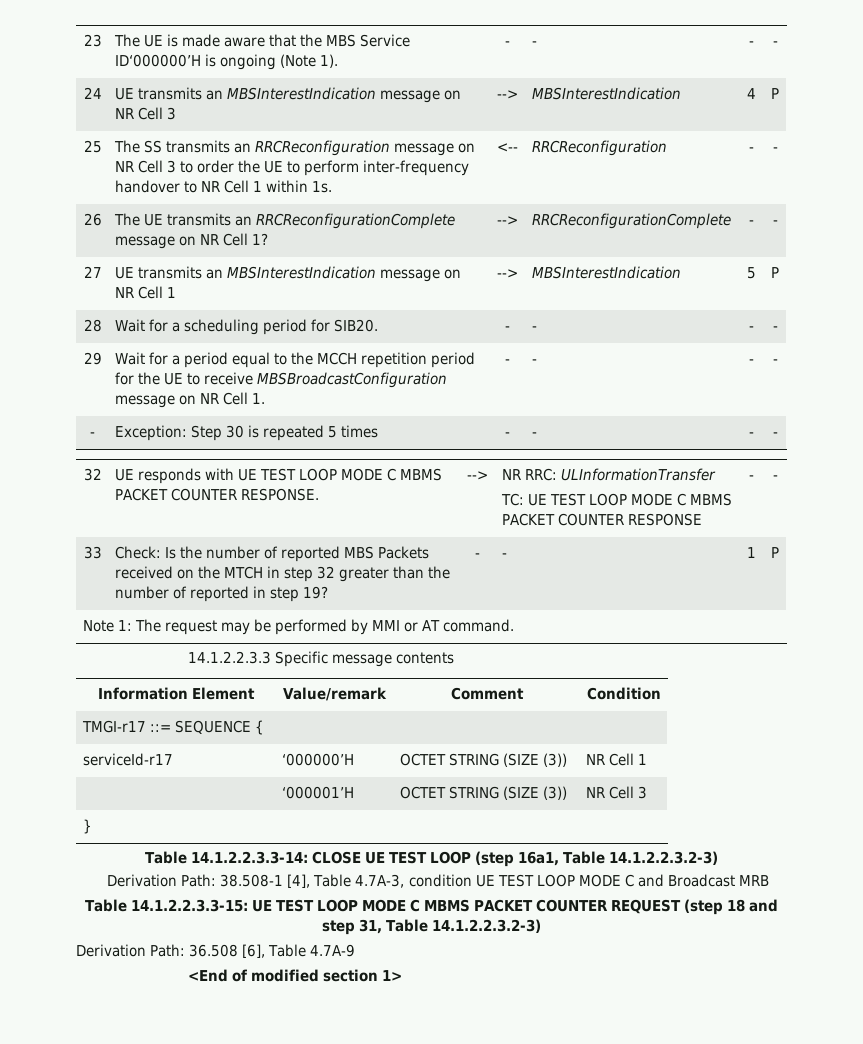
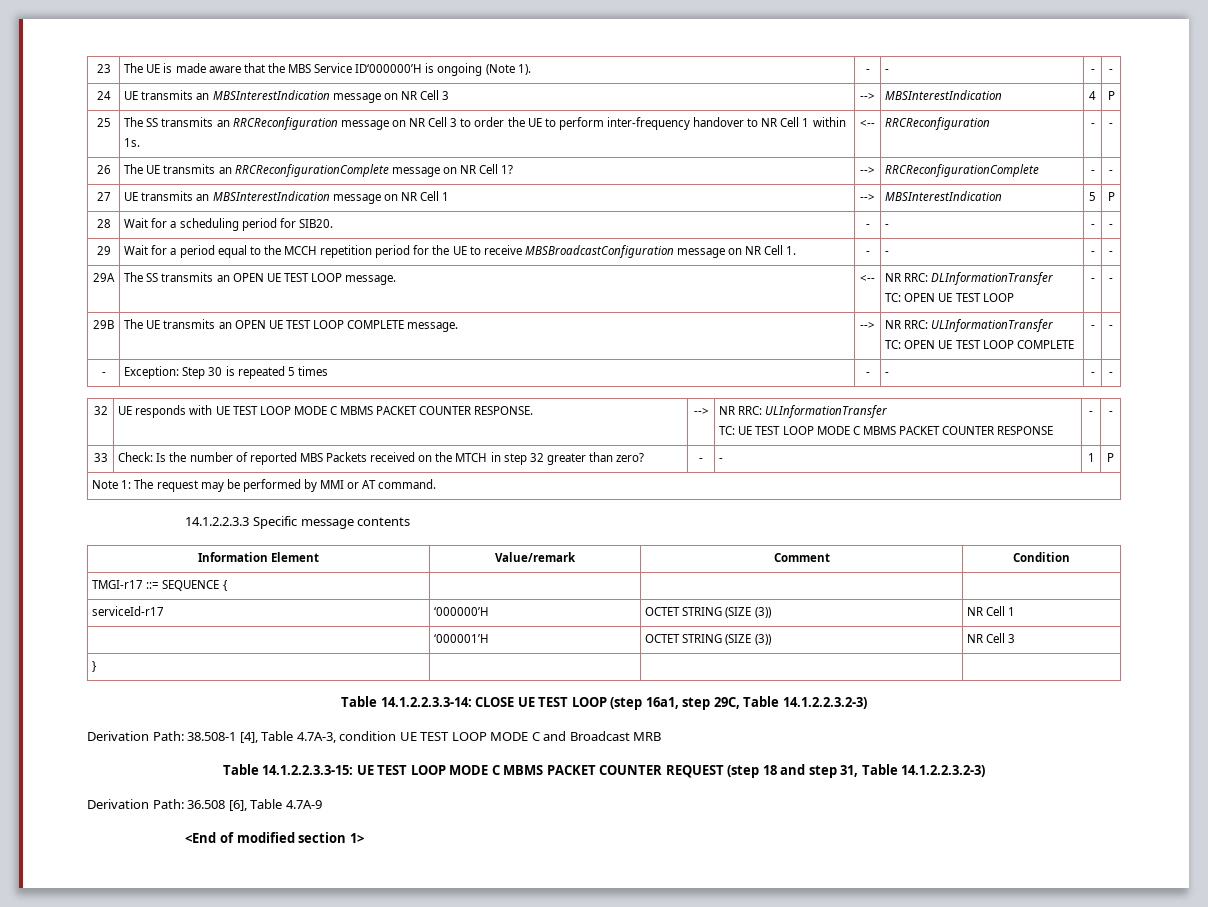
(778, 361) none -> [93,273,115,282] [124,272,397,285] [860,275,875,282] [885,272,1054,285] [885,293,1014,302] [1090,278,1095,282] [1109,278,1113,282] [93,320,114,329] [124,319,459,332] [860,322,875,329] [885,319,1054,332] [885,340,1074,349] [1090,325,1095,329] [1109,325,1113,329] // 29A | The SS transmits an OPEN UE TEST LOOP message. | <-- | NR RRC: DLInformationTransfer // TC: OPEN UE TEST LOOP | - | - // 29B | The UE transmits an OPEN UE TEST LOOP COMPLETE message. | --> | NR RRC: ULInformationTransfer // TC: OPEN UE TEST LOOP COMPLETE | - | -
[428,566,451,579] [114,586,329,602] the number of reported in step 19? -> [616,453,645,462] zero?
(560, 858) none -> [682,697,740,710] step 29C,

